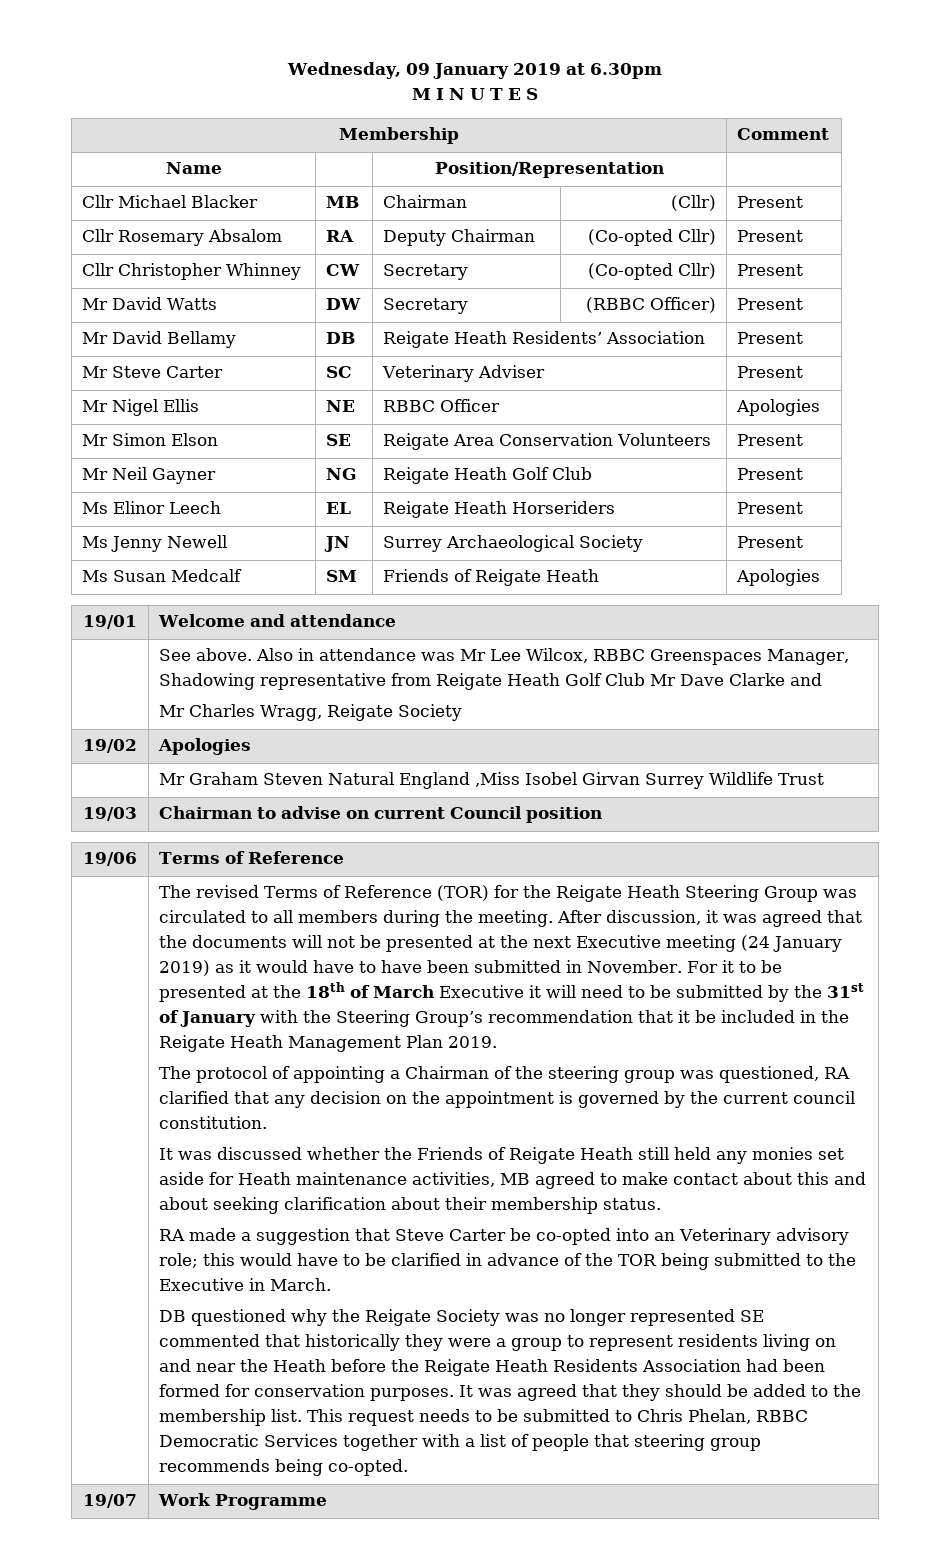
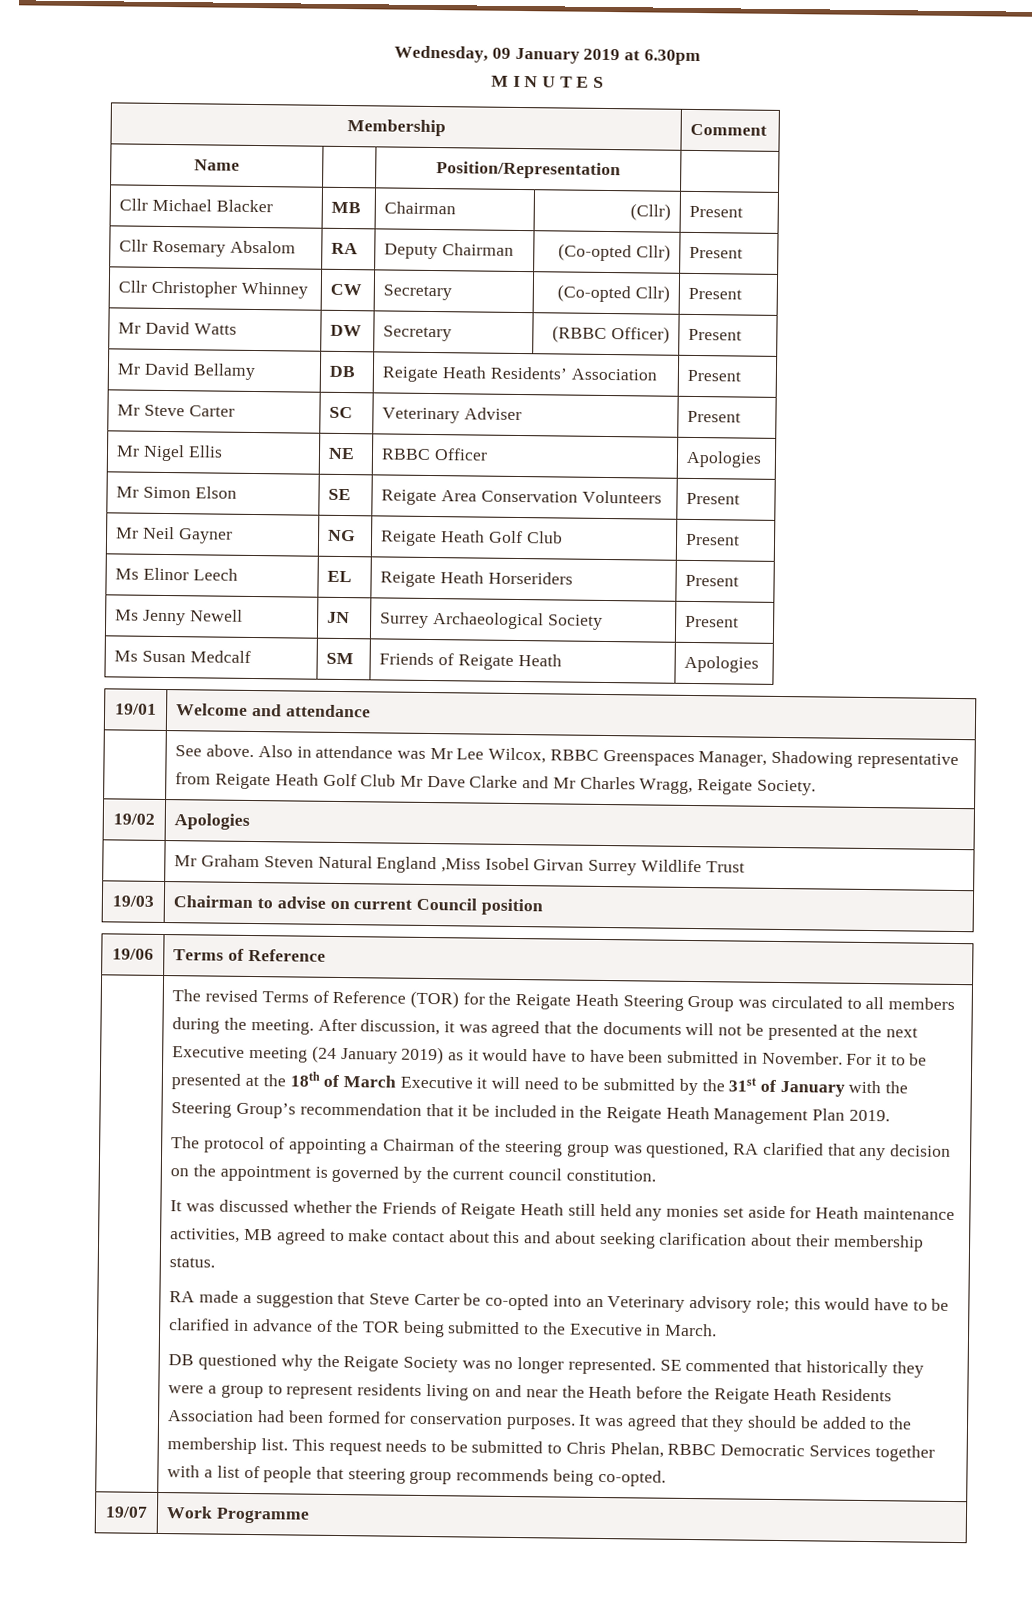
(823, 679) // -> (550, 782) none
[398,704,463,721] Society -> [756,779,816,796] Society.
[630,1309,736,1326] represented -> [567,1357,656,1375] represented.

